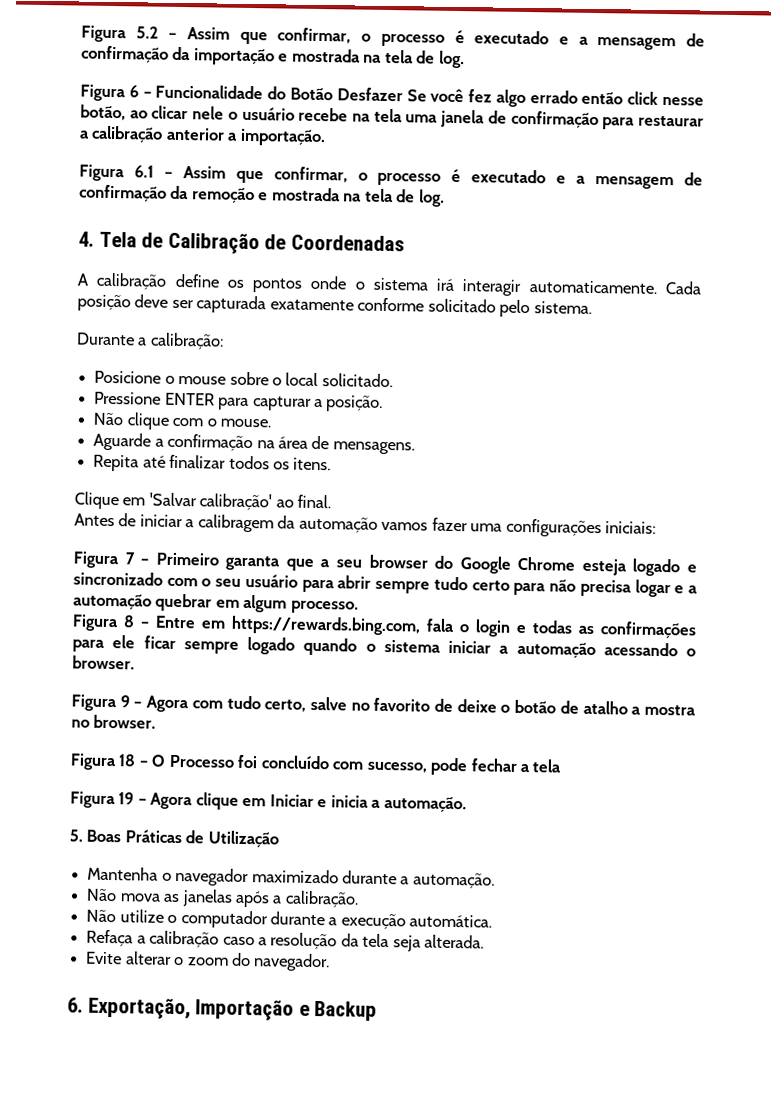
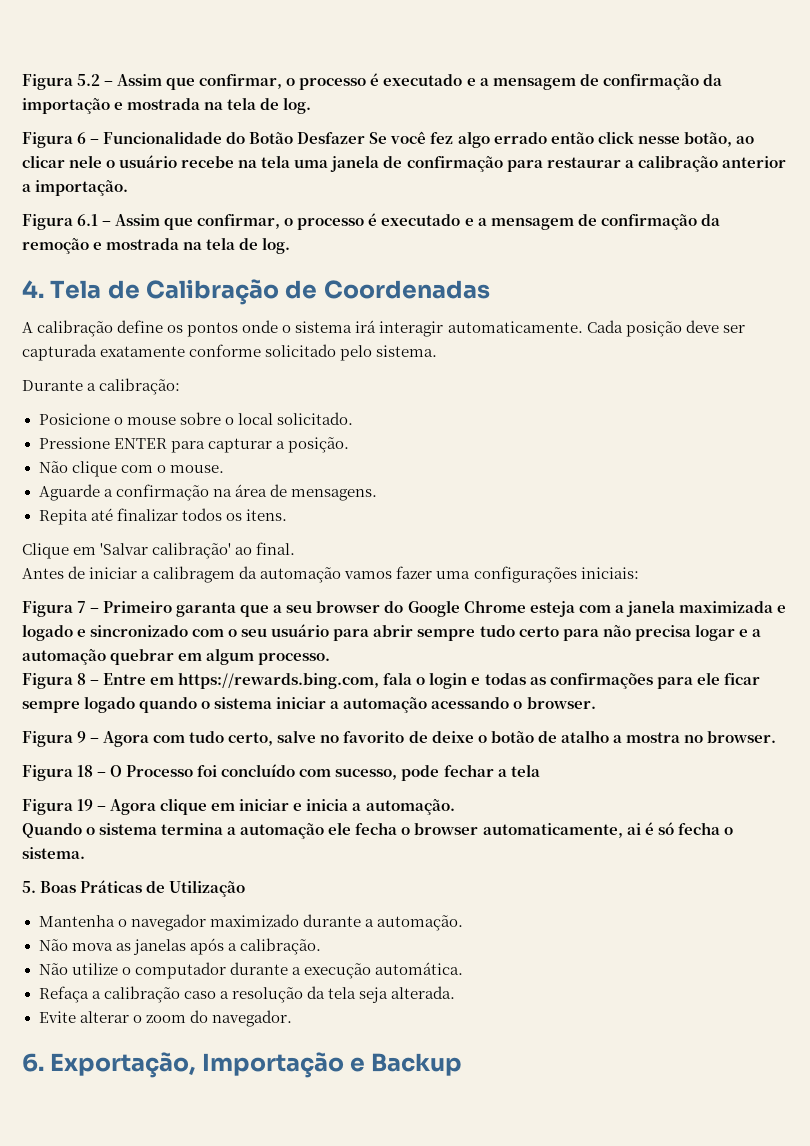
(627, 567) none -> [578,600,786,617] com a janela maximizada e
[269,794,314,807] Iniciar -> [239,799,290,811] iniciar
(467, 804) none -> [22,822,733,839] [22,847,85,859] // Quando o sistema termina a automação ele fecha o browser automaticamente, ai é só fecha o sistema.

